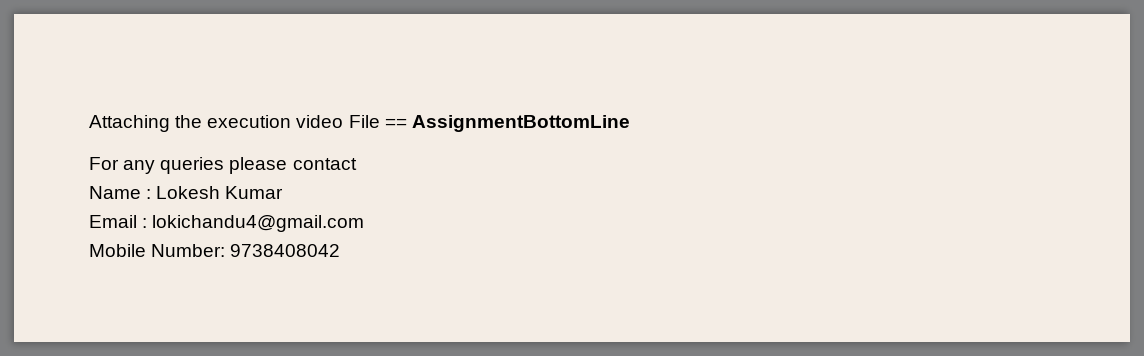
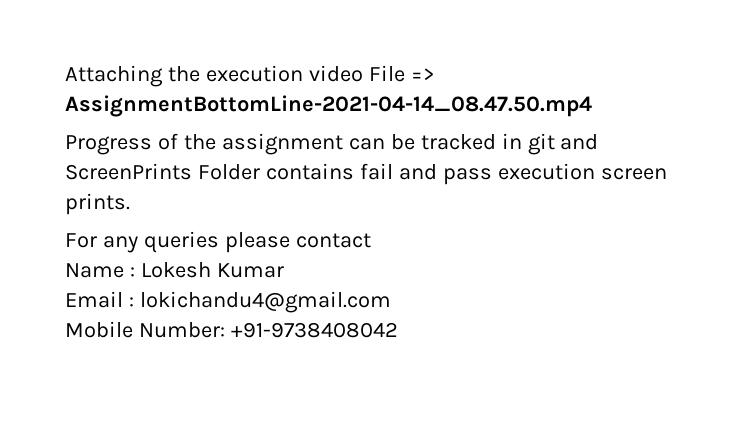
[384,115,630,132] == AssignmentBottomLine -> [410,68,435,81] [65,95,592,117] [65,133,599,155] [65,163,667,185] [65,193,130,215] => AssignmentBottomLine-2021-04-14_08.47.50.mp4 // Progress of the assignment can be tracked in git and ScreenPrints Folder contains fail and pass execution screen prints.
[230,244,341,257] 9738408042 -> [230,322,398,338] +91-9738408042

